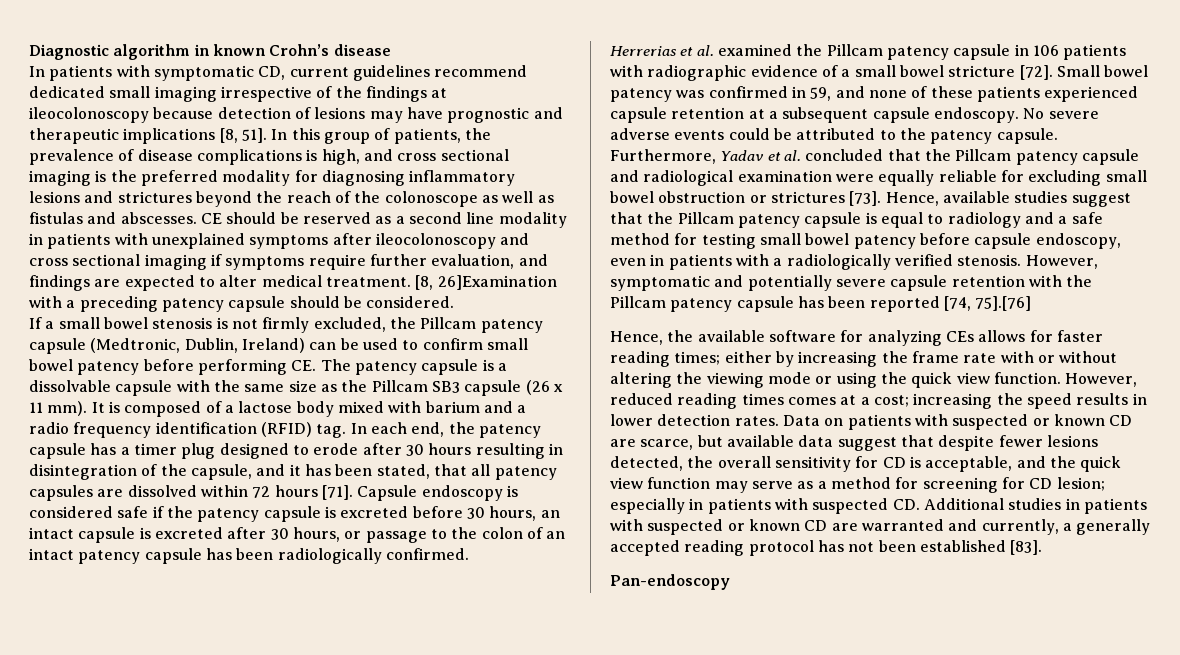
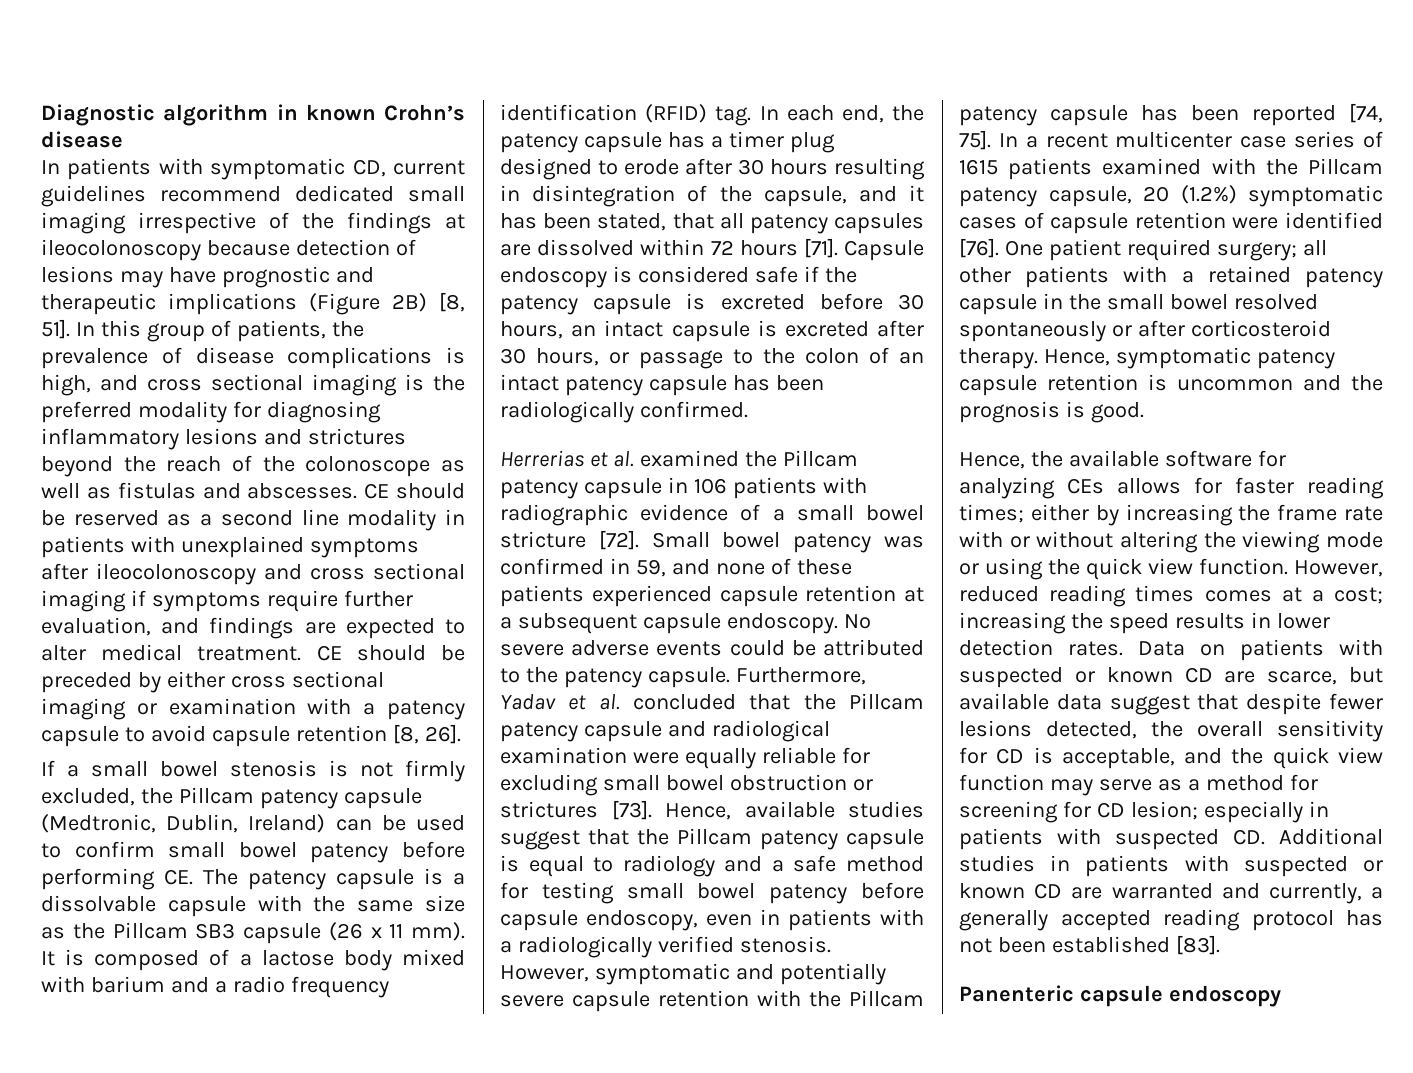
(216, 136) none -> [309,293,427,315] (Figure 2B)
[415,275,557,290] [29,296,455,312] [8, 26]Examination with a preceding patency capsule should be considered. -> [316,645,465,661] [41,671,384,693] [41,698,465,720] [41,724,461,747] CE should be preceded by either cross sectional imaging or examination with a patency capsule to avoid capsule retention [8, 26].
[975,296,1032,311] 75].[76] -> [959,130,1383,150] [959,158,1383,180] [959,185,1383,207] [959,212,1383,234] [959,238,1327,261] [959,266,1383,288] [959,293,1318,315] [959,320,1331,342] [959,347,1335,369] [959,374,1383,396] [959,401,1144,423] 75]. In a recent multicenter case series of 1615 patients examined with the Pillcam patency capsule, 20 (1.2%) symptomatic cases of capsule retention were identified [76]. One patient required surgery; all other patients with a retained patency capsule in the small bowel resolved spontaneously or after corticosteroid therapy. Hence, symptomatic patency capsule retention is uncommon and the prognosis is good.
[610,574,730,590] Pan-endoscopy -> [959,985,1281,1007] Panenteric capsule endoscopy

